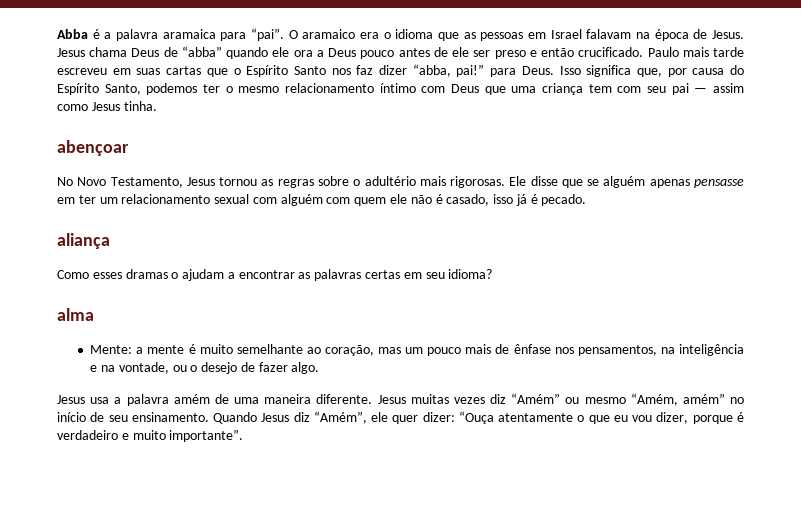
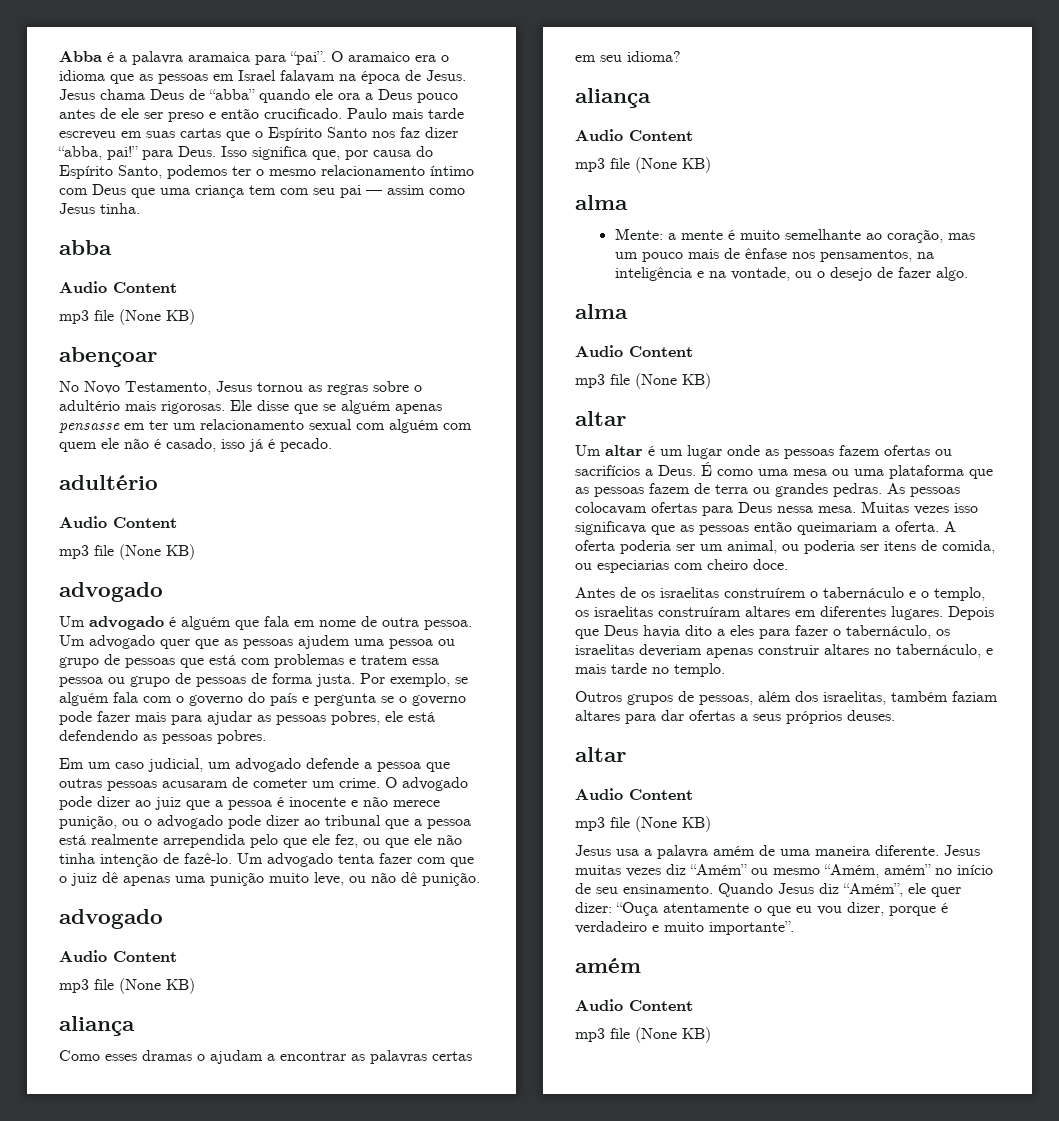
(157, 106) none -> [59,240,112,255] [59,281,177,293] [59,309,195,325] // abba // Audio Content // mp3 file (None KB)
(587, 200) none -> [59,475,158,490] [59,516,177,528] [59,544,195,560] [59,582,163,602] [59,616,472,630] [59,635,455,649] [59,654,439,668] [59,673,468,687] [59,692,466,706] [59,711,435,725] [59,730,266,744] [59,758,450,772] [59,777,468,791] [59,796,440,810] [59,815,471,829] [59,834,462,848] [59,853,474,867] [59,872,480,886] [59,909,163,929] [59,950,177,962] [59,978,195,994] // adultério // Audio Content // mp3 file (None KB) // advogado // Um advogado é alguém que fala em nome de outra pessoa. Um advogado quer que as pessoas ajudem uma pessoa ou grupo de pessoas que está com problemas e tratem essa pessoa ou grupo de pessoas de forma justa. Por exemplo, se alguém fala com o governo do país e pergunta se o governo pode fazer mais para ajudar as pessoas pobres, ele está defendendo as pessoas pobres. // Em um caso judicial, um advogado defende a pessoa que outras pessoas acusaram de cometer um crime. O advogado pode dizer ao juiz que a pessoa é inocente e não merece punição, ou o advogado pode dizer ao tribunal que a pessoa está realmente arrependida pelo que ele fez, ou que ele não tinha intenção de fazê-lo. Um advogado tenta fazer com que o juiz dê apenas uma punição muito leve, ou não dê punição. // advogado // Audio Content // mp3 file (None KB)
(493, 274) none -> [575,88,651,108] [575,129,693,141] [575,157,711,173] // aliança // Audio Content // mp3 file (None KB)
(320, 368) none -> [575,304,628,319] [575,345,693,357] [575,373,711,389] [575,411,626,426] [575,445,952,459] [575,462,993,479] [575,483,960,497] [575,501,978,516] [575,521,956,535] [575,540,995,554] [575,559,788,573] [575,587,985,601] [575,606,994,620] [575,625,950,639] [575,644,993,658] [575,663,725,677] [575,691,998,705] [575,710,895,724] [575,747,626,762] [575,788,693,800] [575,816,711,832] // alma // Audio Content // mp3 file (None KB) // altar // Um altar é um lugar onde as pessoas fazem ofertas ou sacrifícios a Deus. É como uma mesa ou uma plataforma que as pessoas fazem de terra ou grandes pedras. As pessoas colocavam ofertas para Deus nessa mesa. Muitas vezes isso significava que as pessoas então queimariam a oferta. A oferta poderia ser um animal, ou poderia ser itens de comida, ou especiarias com cheiro doce. // Antes de os israelitas construírem o tabernáculo e o templo, os israelitas construíram altares em diferentes lugares. Depois que Deus havia dito a eles para fazer o tabernáculo, os israelitas deveriam apenas construir altares no tabernáculo, e mais tarde no templo. // Outros grupos de pessoas, além dos israelitas, também faziam altares para dar ofertas a seus próprios deuses. // altar // Audio Content // mp3 file (None KB)
(244, 435) none -> [575,958,641,973] [575,999,693,1011] [575,1027,711,1043] // amém // Audio Content // mp3 file (None KB)

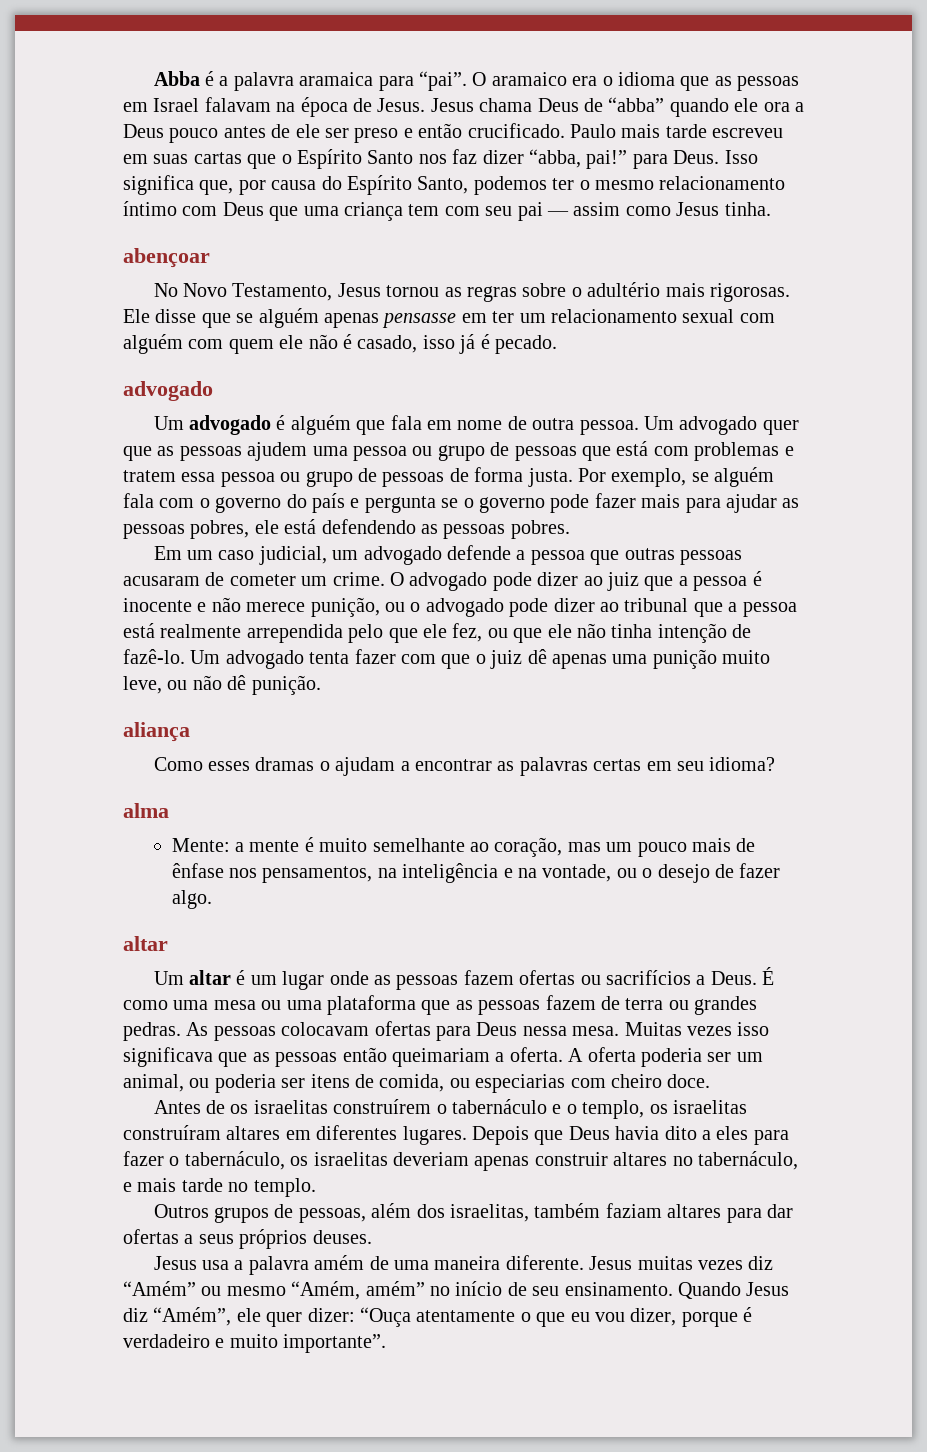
[59,240,112,255] [59,281,177,293] [59,309,195,325] // abba // Audio Content // mp3 file (None KB) -> (771, 209) none
[59,475,158,490] [59,516,177,528] [59,544,195,560] // adultério // Audio Content // mp3 file (None KB) -> (557, 344) none
[59,909,163,929] [59,950,177,962] [59,978,195,994] // advogado // Audio Content // mp3 file (None KB) -> (321, 685) none
[575,88,651,108] [575,129,693,141] [575,157,711,173] // aliança // Audio Content // mp3 file (None KB) -> (776, 764) none
[575,304,628,319] [575,345,693,357] [575,373,711,389] // alma // Audio Content // mp3 file (None KB) -> (212, 899) none
[575,747,626,762] [575,788,693,800] [575,816,711,832] // altar // Audio Content // mp3 file (None KB) -> (372, 1237) none
[575,958,641,973] [575,999,693,1011] [575,1027,711,1043] // amém // Audio Content // mp3 file (None KB) -> (387, 1343) none

